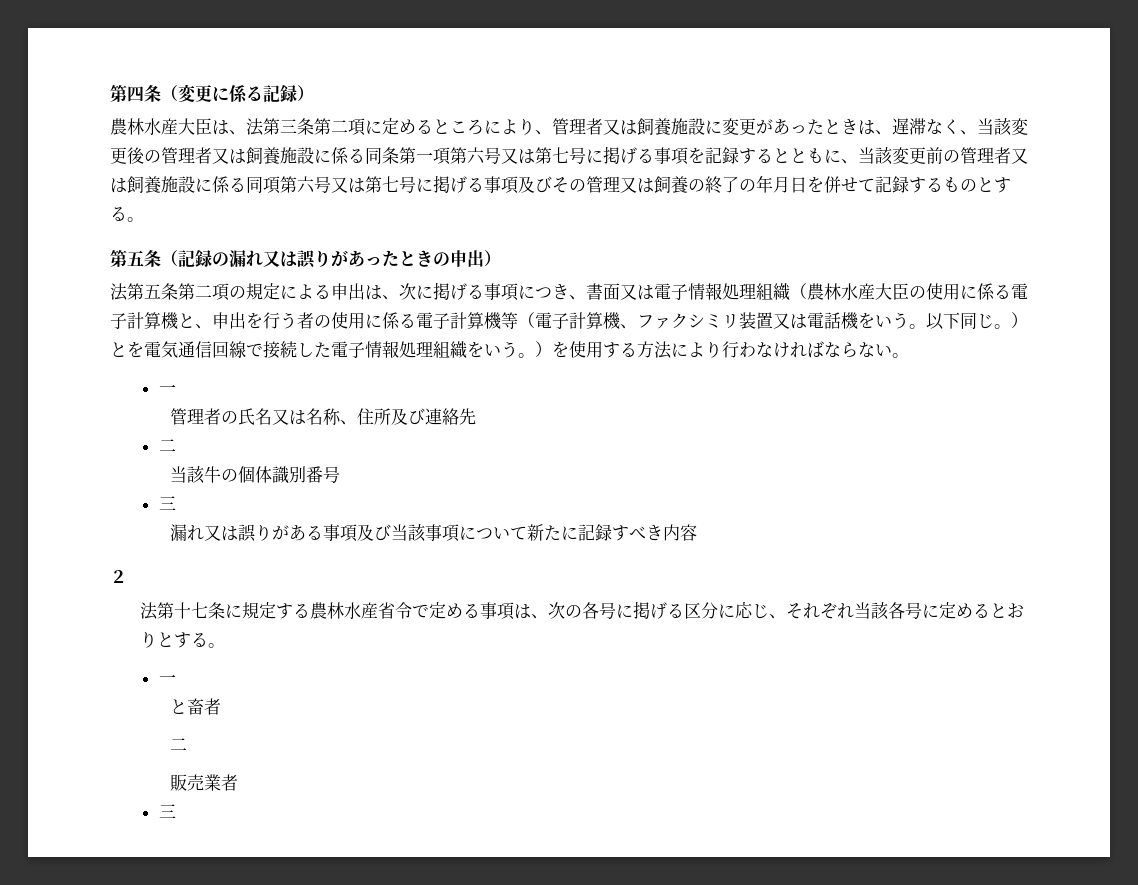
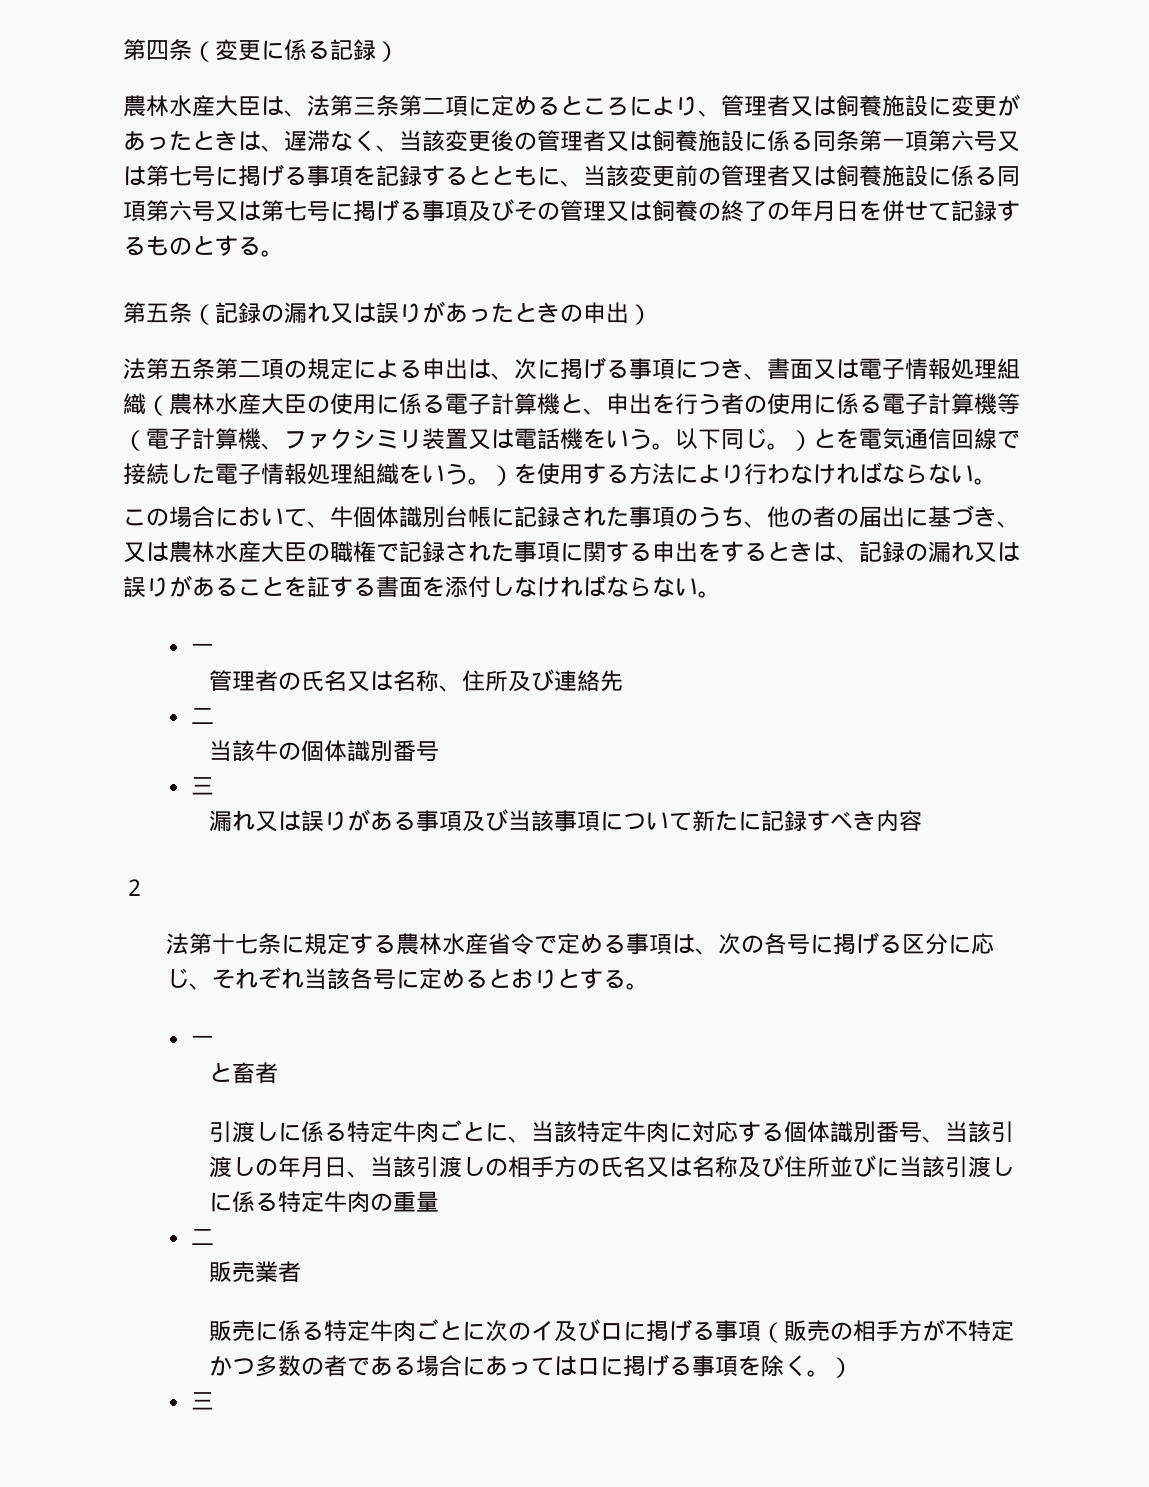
(909, 355) none -> [123,505,1020,528] [123,541,1020,563] [123,575,721,598] // この場合において、牛個体識別台帳に記録された事項のうち、他の者の届出に基づき、又は農林水産大臣の職権で記録された事項に関する申出をするときは、記録の漏れ又は誤りがあることを証する書面を添付しなければならない。
[169,738,187,751] [169,774,238,791] 二 // 販売業者 -> [208,1120,1014,1143] [208,1155,1014,1178] [208,1191,439,1213] [190,1229,214,1245] [208,1261,301,1283] [208,1319,1014,1343] [208,1354,853,1378] 引渡しに係る特定牛肉ごとに、当該特定牛肉に対応する個体識別番号、当該引渡しの年月日、当該引渡しの相手方の氏名又は名称及び住所並びに当該引渡しに係る特定牛肉の重量 // 二 // 販売業者 // 販売に係る特定牛肉ごとに次のイ及びロに掲げる事項（販売の相手方が不特定かつ多数の者である場合にあってはロに掲げる事項を除く。）

